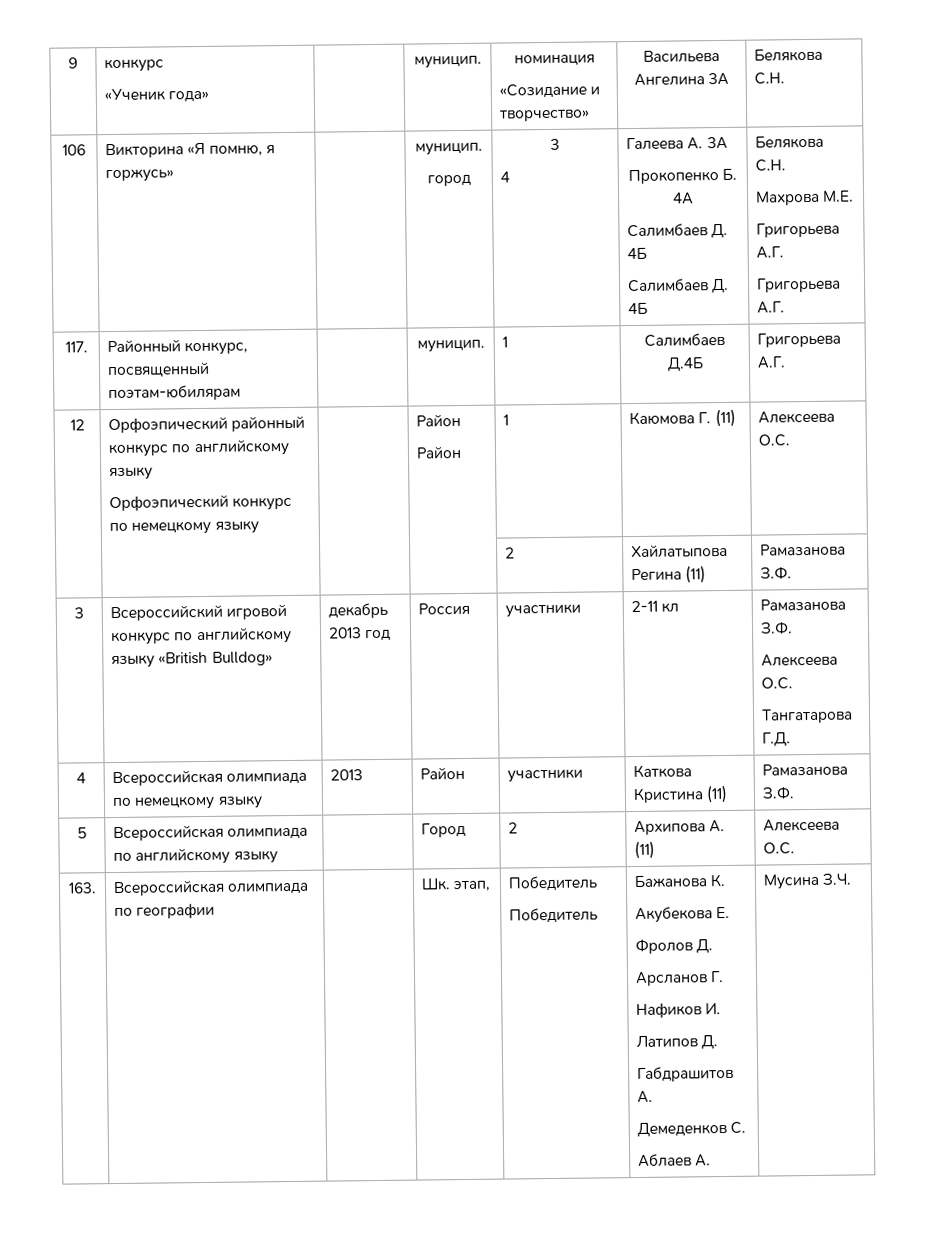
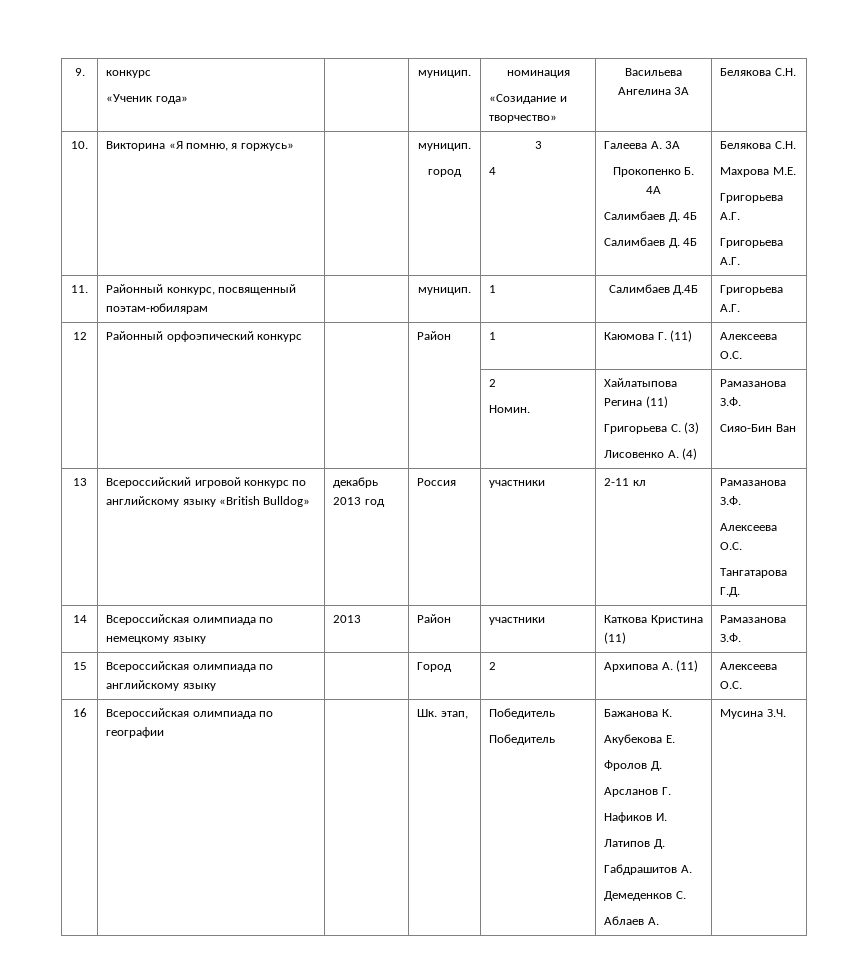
[68,57,78,69] 9 -> [74,68,85,76] 9.
[62,144,86,156] 106 -> [71,141,88,149] 10.
[64,341,88,353] 117. -> [71,285,88,293] 11.
[108,415,306,434] [108,438,289,458] [109,466,154,481] [109,494,293,512] [109,520,259,535] [416,413,462,427] [416,445,463,459] Орфоэпический районный конкурс по английскому языку // Орфоэпический конкурс по немецкому языку | | Район // Район -> [106,331,302,342] [417,331,452,340] Районный орфоэпический конкурс | | Район
(516, 553) none -> [489,405,531,413] // Номин.
[760,543,847,556] [760,566,793,580] [74,607,84,619] | Рамазанова З.Ф. // 3 -> [604,422,699,434] [604,448,697,460] [720,379,787,387] [720,397,742,406] [720,424,796,432] [72,478,87,486] // Григорьева С. (3) // Лисовенко А. (4) | Рамазанова З.Ф. // Сияо-Бин Ван // 13
[76,772,86,784] 4 -> [72,615,87,623] 14
[77,827,87,839] 5 -> [72,662,87,670] 15
[68,882,97,894] 163. -> [72,708,87,717] 16

